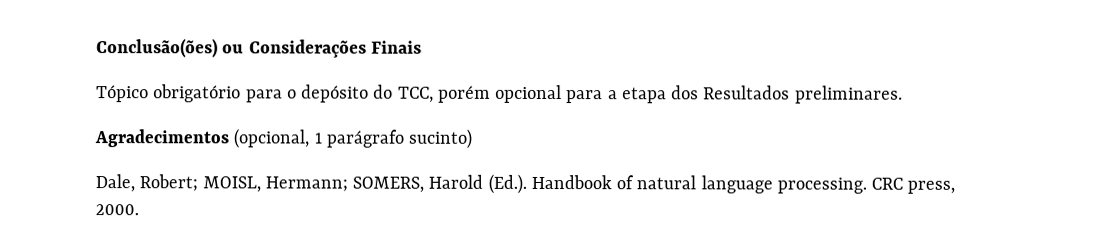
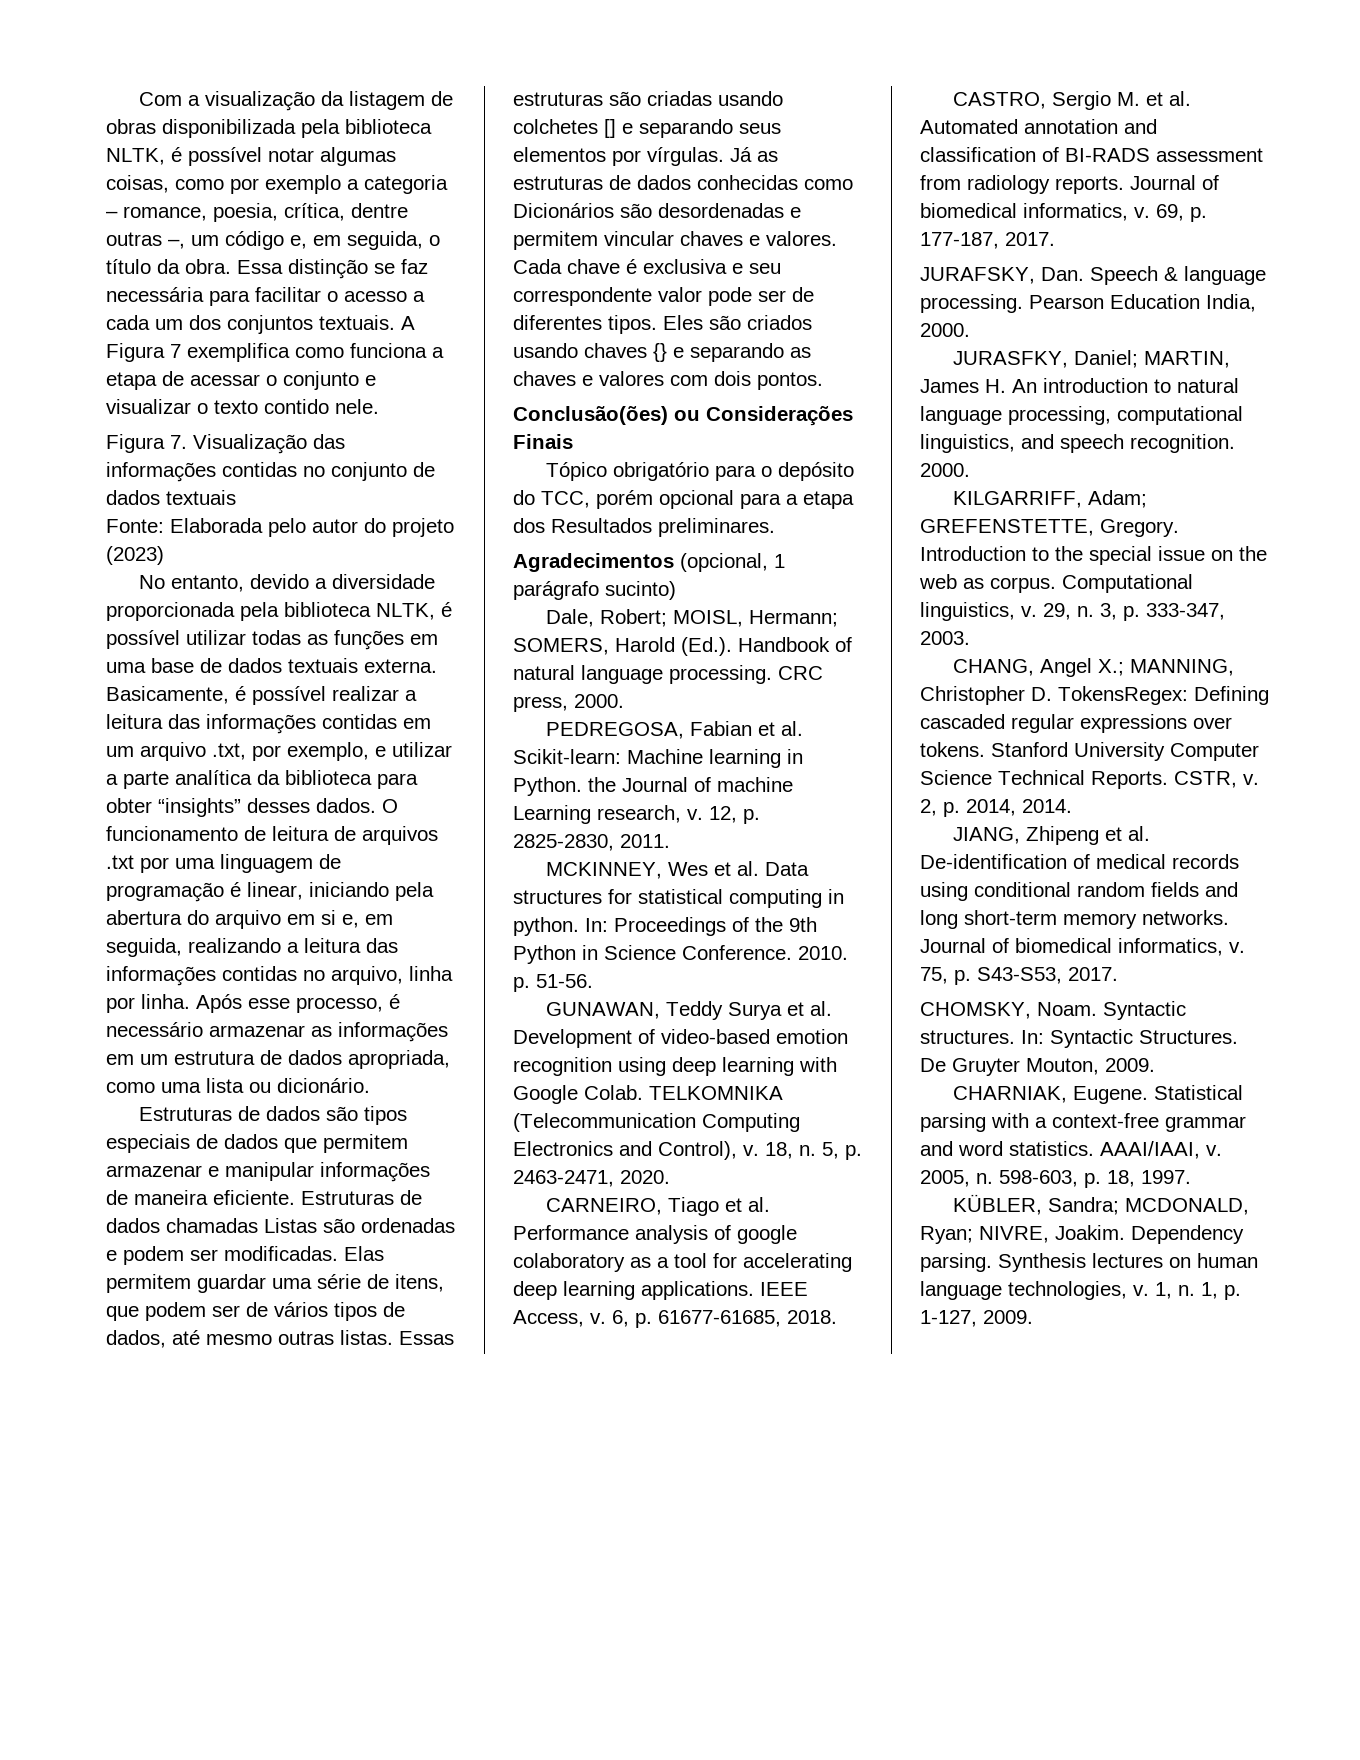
(96, 48) none -> [138,91,453,111] [106,119,432,138] [106,147,396,166] [106,175,448,194] [106,203,408,222] [106,231,440,250] [106,259,428,279] [106,287,425,306] [106,315,415,334] [106,343,444,362] [106,371,376,390] [106,399,379,414] [106,434,345,454] [106,462,435,482] [106,490,236,505] [106,518,454,537] [106,546,164,565] [138,574,435,592] [106,602,452,621] [106,630,438,650] [106,658,437,673] [106,686,417,705] [106,714,431,734] [106,742,452,761] [106,770,418,789] [106,798,398,817] [106,826,438,845] [106,854,341,873] [106,882,434,902] [106,910,393,929] [106,938,398,957] [106,966,453,986] [106,994,400,1013] [106,1022,448,1042] [106,1050,450,1069] [106,1078,370,1093] [138,1106,407,1125] [106,1134,408,1153] [106,1162,430,1182] [106,1190,422,1205] [106,1218,455,1233] [106,1246,384,1265] [106,1274,444,1293] [106,1302,405,1321] [106,1330,454,1348] [513,91,783,106] [513,119,781,138] [513,147,778,166] [513,175,853,190] [513,203,801,218] [513,231,837,250] [513,259,781,274] [513,287,814,306] [513,315,812,334] [513,343,811,362] [513,371,823,390] Com a visualização da listagem de obras disponibilizada pela biblioteca NLTK, é possível notar algumas coisas, como por exemplo a categoria – romance, poesia, crítica, dentre outras –, um código e, em seguida, o título da obra. Essa distinção se faz necessária para facilitar o acesso a cada um dos conjuntos textuais. A Figura 7 exemplifica como funciona a etapa de acessar o conjunto e visualizar o texto contido nele. // Figura 7. Visualização das informações contidas no conjunto de dados textuais // Fonte: Elaborada pelo autor do projeto (2023) // No entanto, devido a diversidade proporcionada pela biblioteca NLTK, é possível utilizar todas as funções em uma base de dados textuais externa. Basicamente, é possível realizar a leitura das informações contidas em um arquivo .txt, por exemplo, e utilizar a parte analítica da biblioteca para obter “insights” desses dados. O funcionamento de leitura de arquivos .txt por uma linguagem de programação é linear, iniciando pela abertura do arquivo em si e, em seguida, realizando a leitura das informações contidas no arquivo, linha por linha. Após esse processo, é necessário armazenar as informações em um estrutura de dados apropriada, como uma lista ou dicionário. // Estruturas de dados são tipos especiais de dados que permitem armazenar e manipular informações de maneira eficiente. Estruturas de dados chamadas Listas são ordenadas e podem ser modificadas. Elas permitem guardar uma série de itens, que podem ser de vários tipos de dados, até mesmo outras listas. Essas estruturas são criadas usando colchetes [] e separando seus elementos por vírgulas. Já as estruturas de dados conhecidas como Dicionários são desordenadas e permitem vincular chaves e valores. Cada chave é exclusiva e seu correspondente valor pode ser de diferentes tipos. Eles são criados usando chaves {} e separando as chaves e valores com dois pontos. //
(139, 210) none -> [545,721,803,739] [513,749,803,768] [513,777,793,796] [513,805,760,824] [513,834,670,851] [545,861,809,879] [513,889,844,908] [513,917,817,936] [513,945,848,964] [513,974,593,992] [545,1001,832,1020] [513,1029,848,1048] [513,1057,837,1076] [513,1085,783,1104] [513,1113,800,1132] [513,1141,862,1160] [513,1170,670,1187] [545,1197,770,1216] [513,1225,797,1244] [513,1253,852,1272] [513,1281,808,1300] [513,1310,837,1328] [952,91,1191,110] [920,119,1157,134] [920,147,1263,162] [920,175,1219,194] [920,203,1207,222] [920,232,1055,249] [920,266,1266,285] [920,294,1256,313] [920,323,970,337] [952,350,1230,368] [920,378,1239,393] [920,406,1243,425] [920,434,1235,453] [920,463,970,477] [952,490,1147,508] [920,519,1179,537] [920,546,1267,565] [919,574,1193,593] [920,602,1225,621] [920,631,970,645] [952,658,1234,677] [920,686,1269,705] [920,714,1232,733] [920,742,1259,761] [920,770,1259,789] [920,799,1072,817] [952,826,1150,845] [920,854,1239,869] [920,882,1238,901] [920,910,1229,929] [920,938,1245,956] [920,967,1118,985] [920,1001,1186,1020] [920,1029,1238,1048] [920,1058,1155,1076] [952,1085,1243,1104] [920,1113,1246,1132] [920,1141,1222,1159] [920,1170,1191,1188] [952,1194,1249,1215] [920,1225,1244,1244] [920,1253,1258,1272] [920,1281,1241,1300] [920,1310,1033,1327] // PEDREGOSA, Fabian et al. Scikit-learn: Machine learning in Python. the Journal of machine Learning research, v. 12, p. 2825-2830, 2011. // MCKINNEY, Wes et al. Data structures for statistical computing in python. In: Proceedings of the 9th Python in Science Conference. 2010. p. 51-56. // GUNAWAN, Teddy Surya et al. Development of video-based emotion recognition using deep learning with Google Colab. TELKOMNIKA (Telecommunication Computing Electronics and Control), v. 18, n. 5, p. 2463-2471, 2020. // CARNEIRO, Tiago et al. Performance analysis of google colaboratory as a tool for accelerating deep learning applications. IEEE Access, v. 6, p. 61677-61685, 2018. // CASTRO, Sergio M. et al. Automated annotation and classification of BI-RADS assessment from radiology reports. Journal of biomedical informatics, v. 69, p. 177-187, 2017. // JURAFSKY, Dan. Speech & language processing. Pearson Education India, 2000. // JURASFKY, Daniel; MARTIN, James H. An introduction to natural language processing, computational linguistics, and speech recognition. 2000. // KILGARRIFF, Adam; GREFENSTETTE, Gregory. Introduction to the special issue on the web as corpus. Computational linguistics, v. 29, n. 3, p. 333-347, 2003. // CHANG, Angel X.; MANNING, Christopher D. TokensRegex: Defining cascaded regular expressions over tokens. Stanford University Computer Science Technical Reports. CSTR, v. 2, p. 2014, 2014. // JIANG, Zhipeng et al. De-identification of medical records using conditional random fields and long short-term memory networks. Journal of biomedical informatics, v. 75, p. S43-S53, 2017. // CHOMSKY, Noam. Syntactic structures. In: Syntactic Structures. De Gruyter Mouton, 2009. // CHARNIAK, Eugene. Statistical parsing with a context-free grammar and word statistics. AAAI/IAAI, v. 2005, n. 598-603, p. 18, 1997. // KÜBLER, Sandra; MCDONALD, Ryan; NIVRE, Joakim. Dependency parsing. Synthesis lectures on human language technologies, v. 1, n. 1, p. 1-127, 2009.

